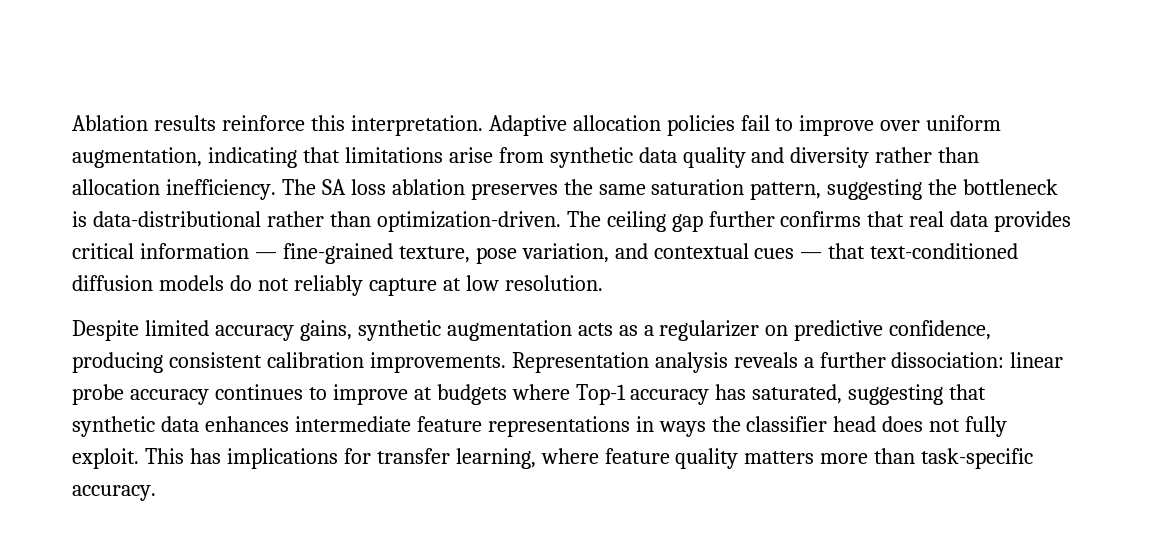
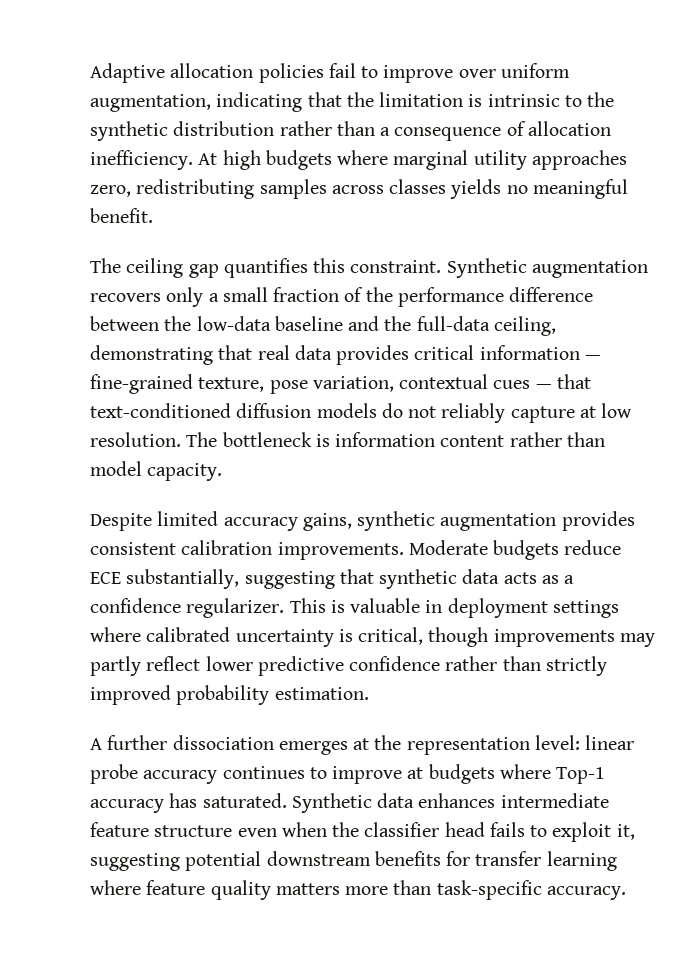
[72,115,483,136] Ablation results reinforce this interpretation. -> (90, 73) none
[344,147,980,168] [72,179,1059,200] [72,211,862,232] limitations arise from synthetic data quality and diversity rather than allocation inefficiency. The SA loss ablation preserves the same saturation pattern, suggesting the bottleneck is data-distributional rather than optimization-driven. The ceiling gap further confirms -> [346,92,615,107] [90,121,611,141] [90,150,627,170] [90,179,628,199] [90,208,153,223] [90,258,648,278] [90,287,594,307] [90,316,556,336] [90,345,213,365] the limitation is intrinsic to the synthetic distribution rather than a consequence of allocation inefficiency. At high budgets where marginal utility approaches zero, redistributing samples across classes yields no meaningful benefit. // The ceiling gap quantifies this constraint. Synthetic augmentation recovers only a small fraction of the performance difference between the low-data baseline and the full-data ceiling, demonstrating
[614,243,648,259] and -> (394, 384) none
(603, 283) none -> [186,432,605,447] [90,461,223,481] The bottleneck is information content rather than model capacity.
[577,320,992,341] [72,352,1005,373] acts as a regularizer on predictive confidence, producing consistent calibration improvements. Representation analysis reveals a further dissociation: -> [561,511,635,531] [90,540,622,560] [90,569,575,589] [90,598,619,618] [90,627,655,647] [90,656,607,676] [90,685,369,705] [90,735,580,755] provides consistent calibration improvements. Moderate budgets reduce ECE substantially, suggesting that synthetic data acts as a confidence regularizer. This is valuable in deployment settings where calibrated uncertainty is critical, though improvements may partly reflect lower predictive confidence rather than strictly improved probability estimation. // A further dissociation emerges at the representation level:
[752,384,987,405] [72,416,1008,437] [72,448,338,469] saturated, suggesting that synthetic data enhances intermediate feature representations in ways the classifier head does not fully exploit. This has implications -> [202,793,609,813] [90,822,635,842] [90,851,441,871] saturated. Synthetic data enhances intermediate feature structure even when the classifier head fails to exploit it, suggesting potential downstream benefits
[455,448,536,469] learning, -> [546,851,617,871] learning

